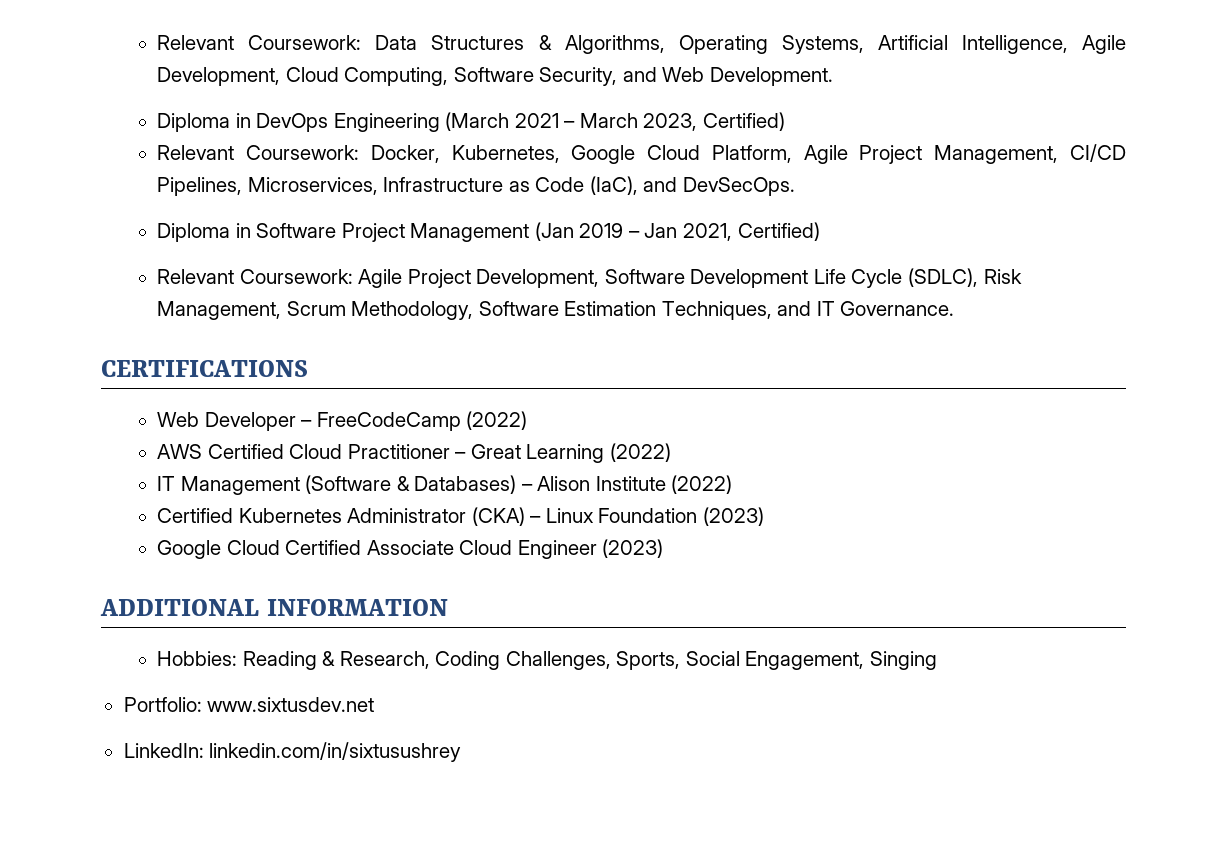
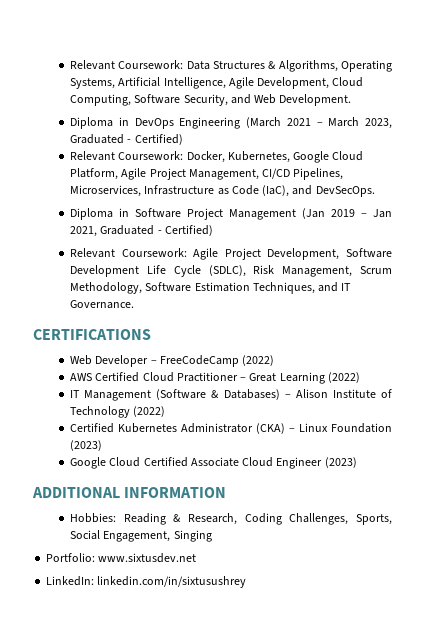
(698, 122) none -> [70,134,132,144] Graduated -
(733, 232) none -> [100,225,162,235] Graduated -
(666, 483) none -> [381,389,393,398] [70,406,131,418] of Technology

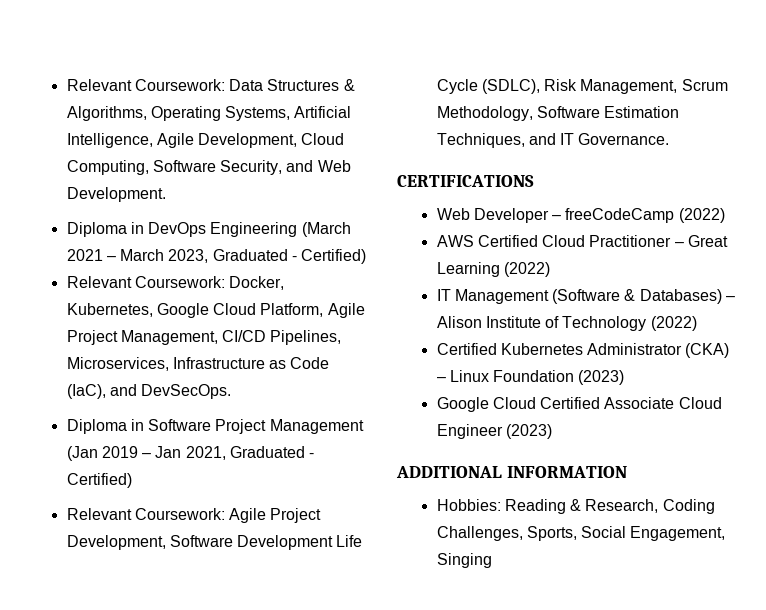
[159,355,239,367] FreeCodeCamp -> [565,208,675,223] freeCodeCamp
[46,553,197,563] [46,576,247,588] // Portfolio: www.sixtusdev.net // LinkedIn: linkedin.com/in/sixtusushrey -> (492, 560) none

